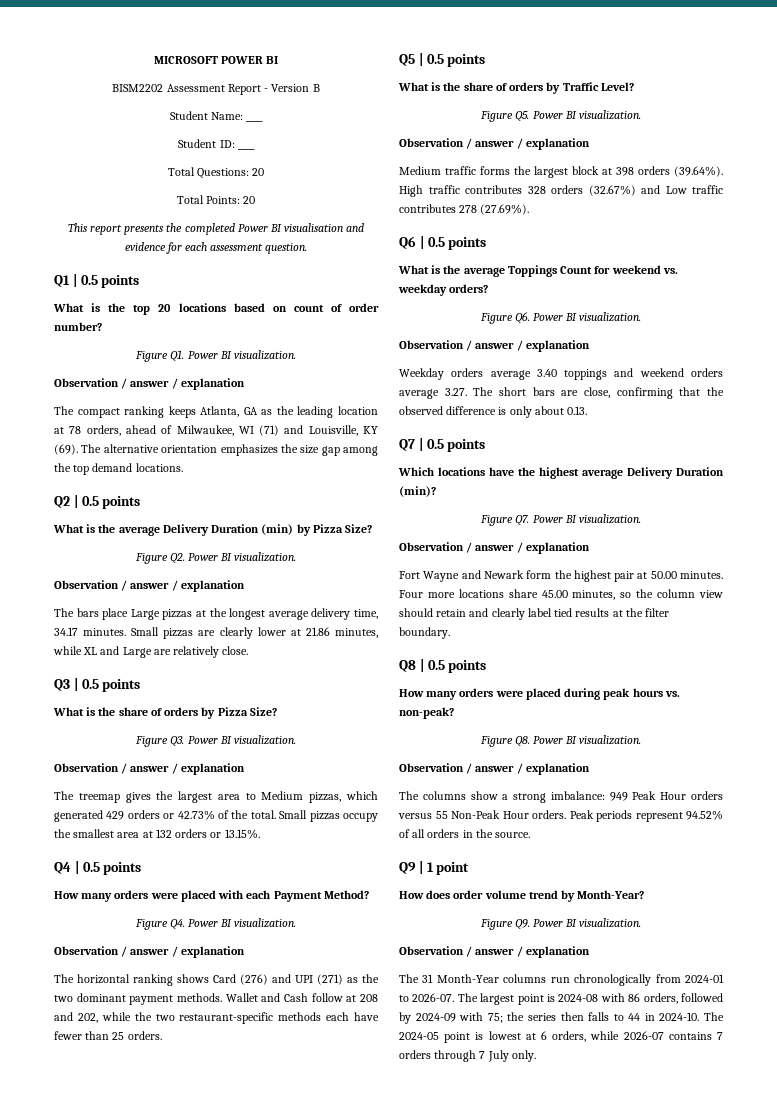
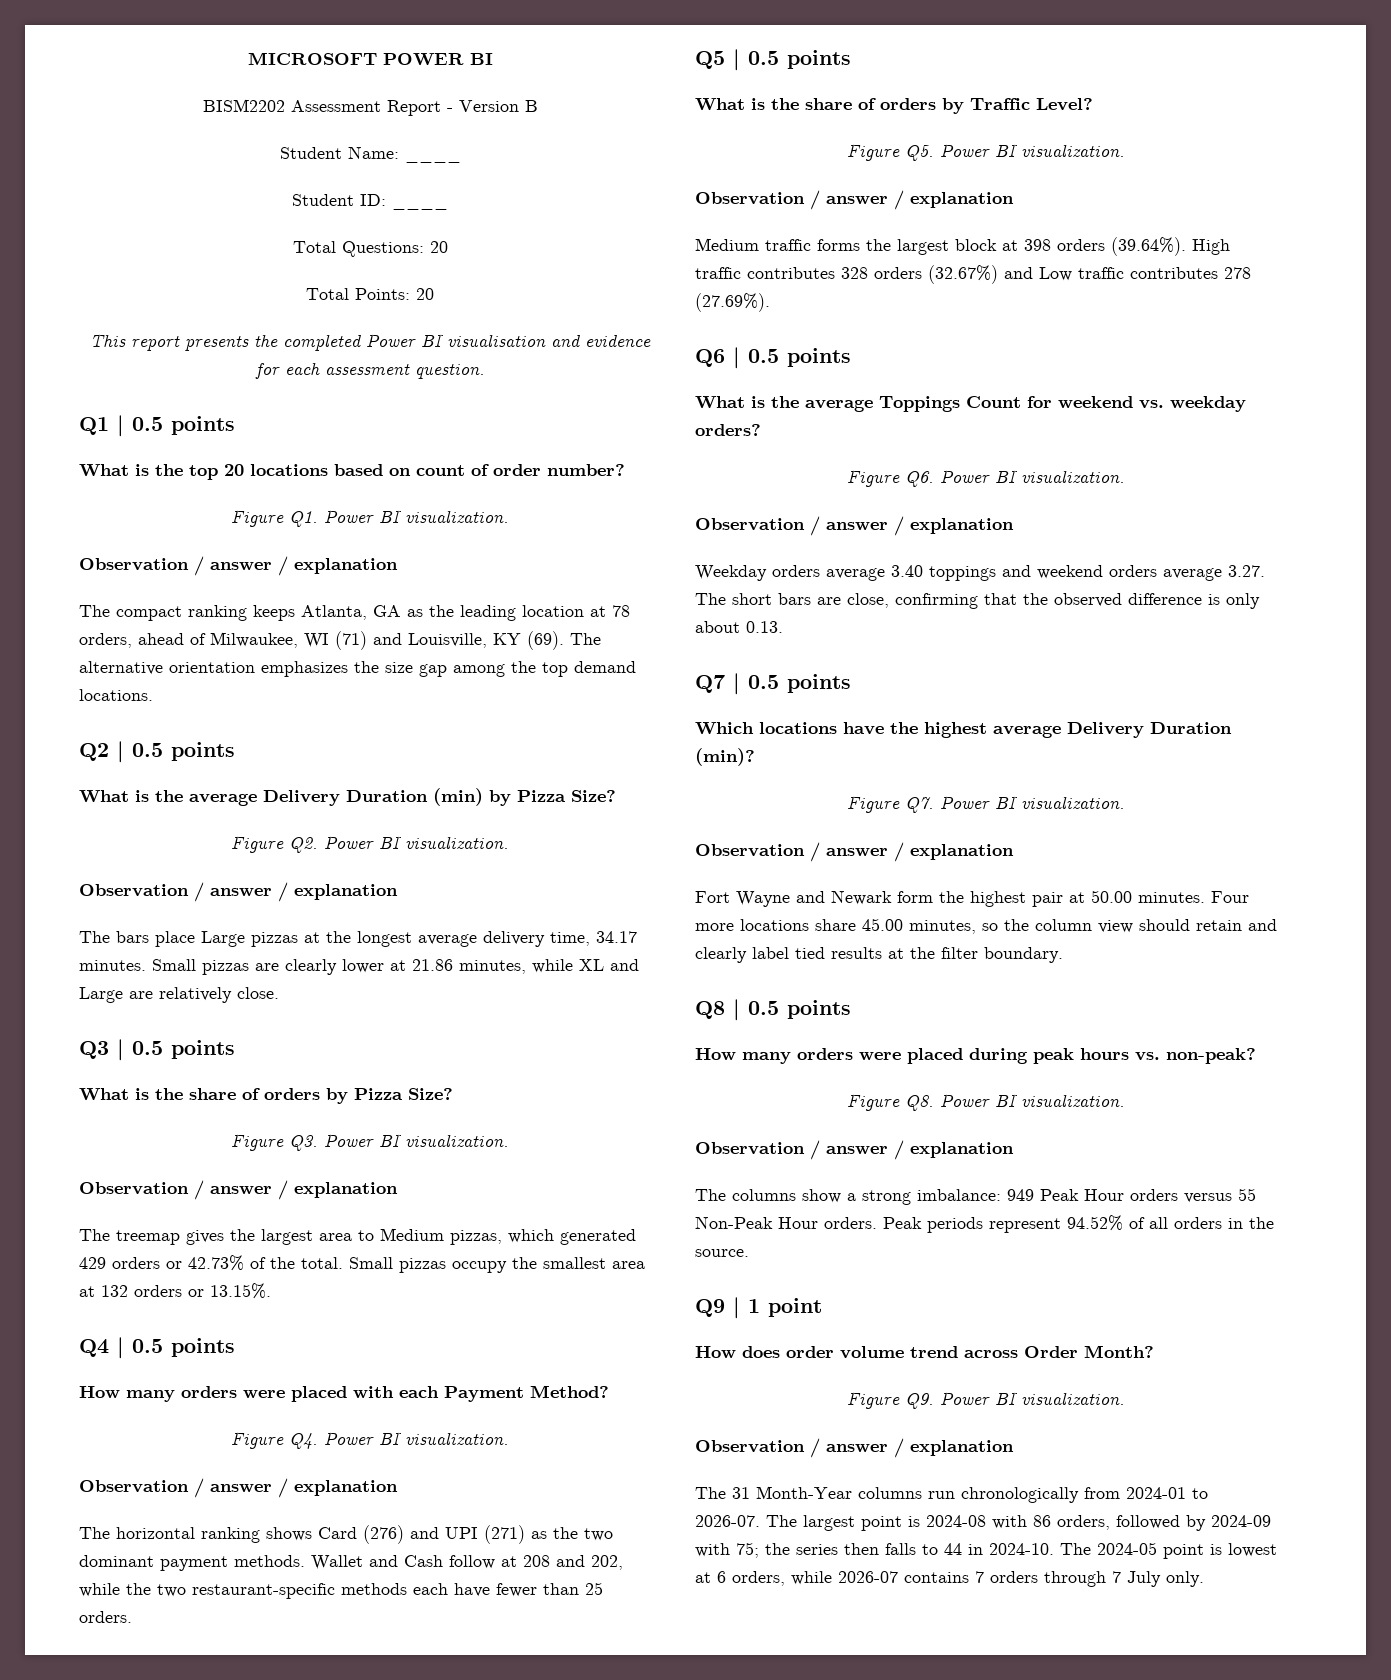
[561,890,645,902] by Month-Year? -> [964,1345,1154,1358] across Order Month?

